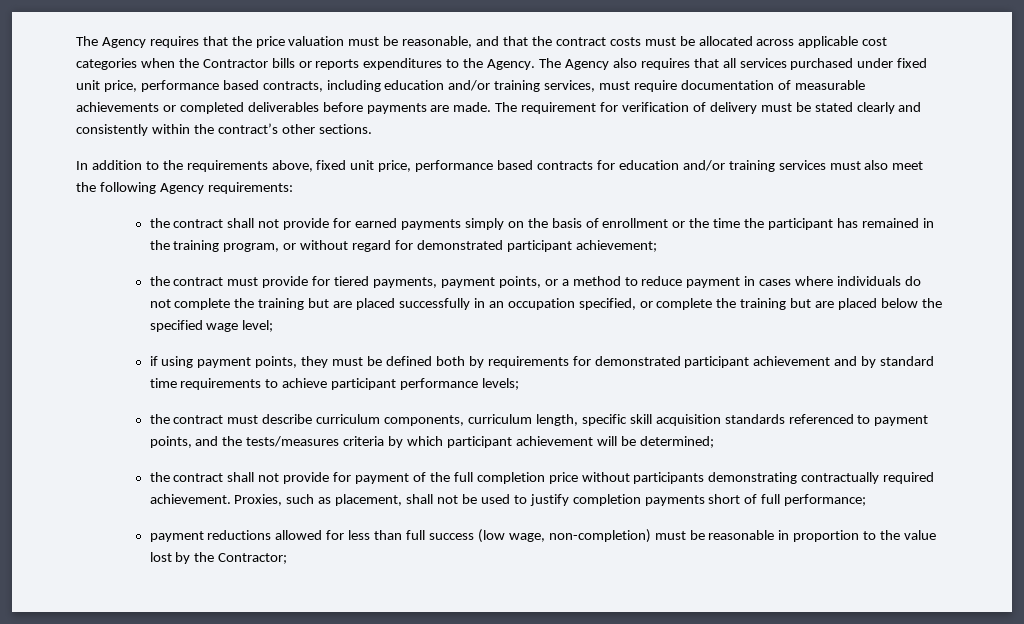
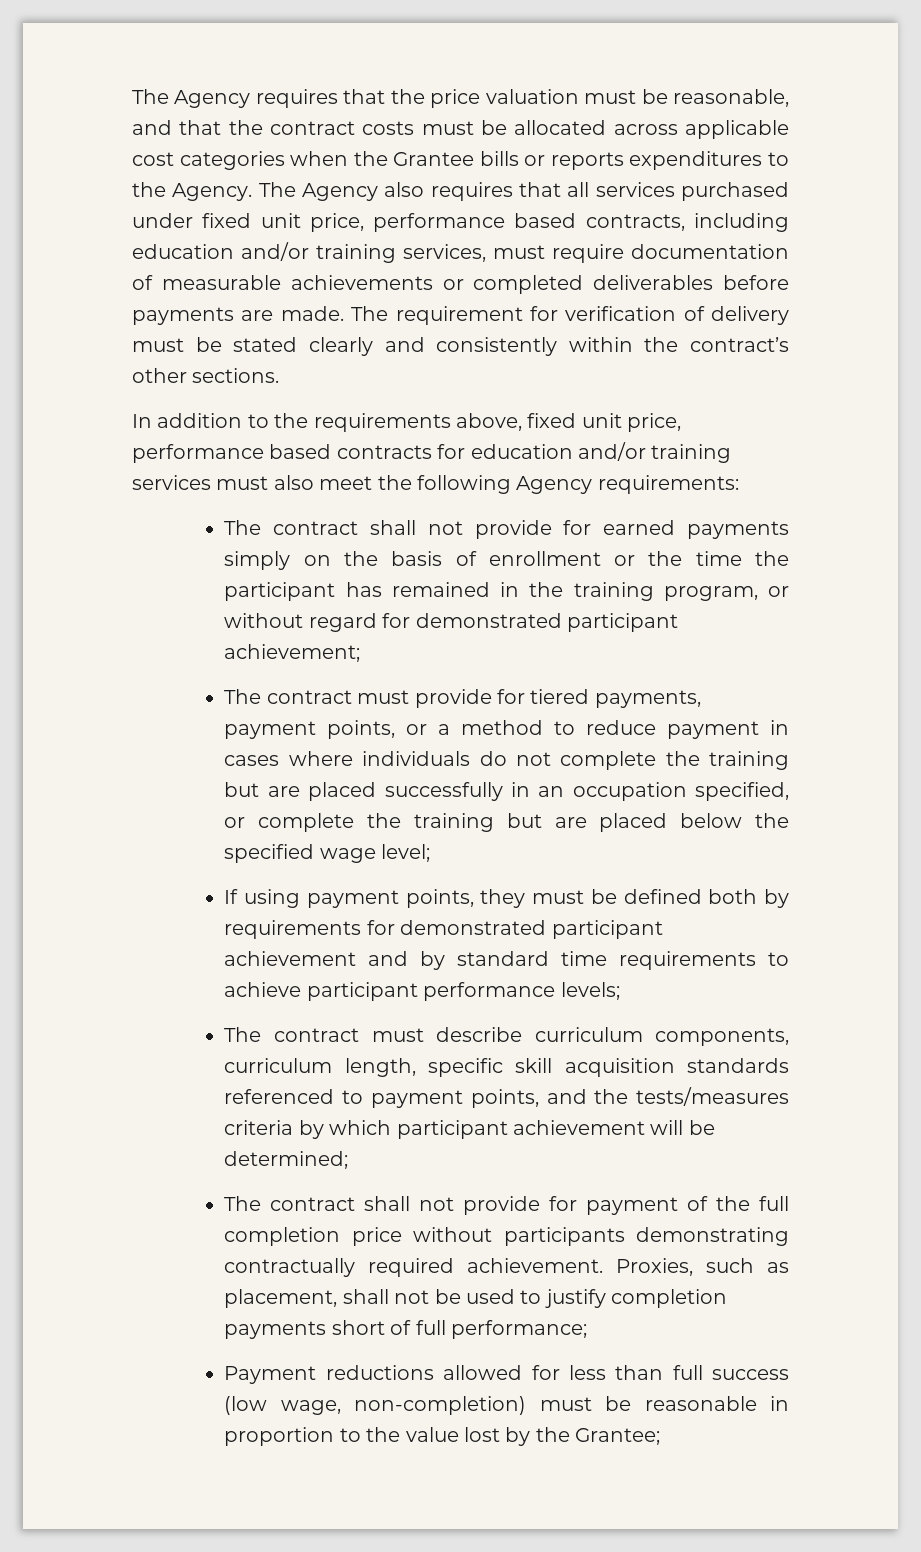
[202,59,268,68] Contractor -> [393,152,475,166] Grantee
[149,218,170,228] the -> [224,520,262,535] The
[149,276,170,286] the -> [224,689,262,704] The
[149,356,158,366] if -> [224,889,239,904] If
[149,414,170,424] the -> [224,1027,262,1042] The
[149,472,170,482] the -> [224,1196,262,1211] The
[149,531,204,542] payment -> [224,1366,317,1384] Payment
[218,553,288,564] Contractor; -> [575,1428,661,1445] Grantee;

